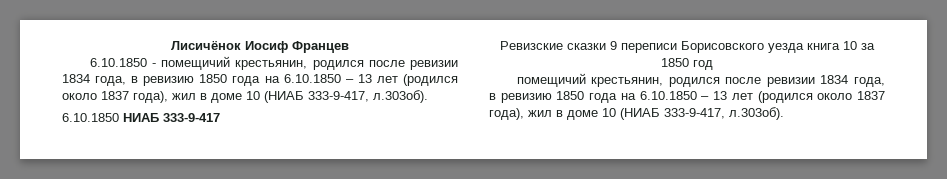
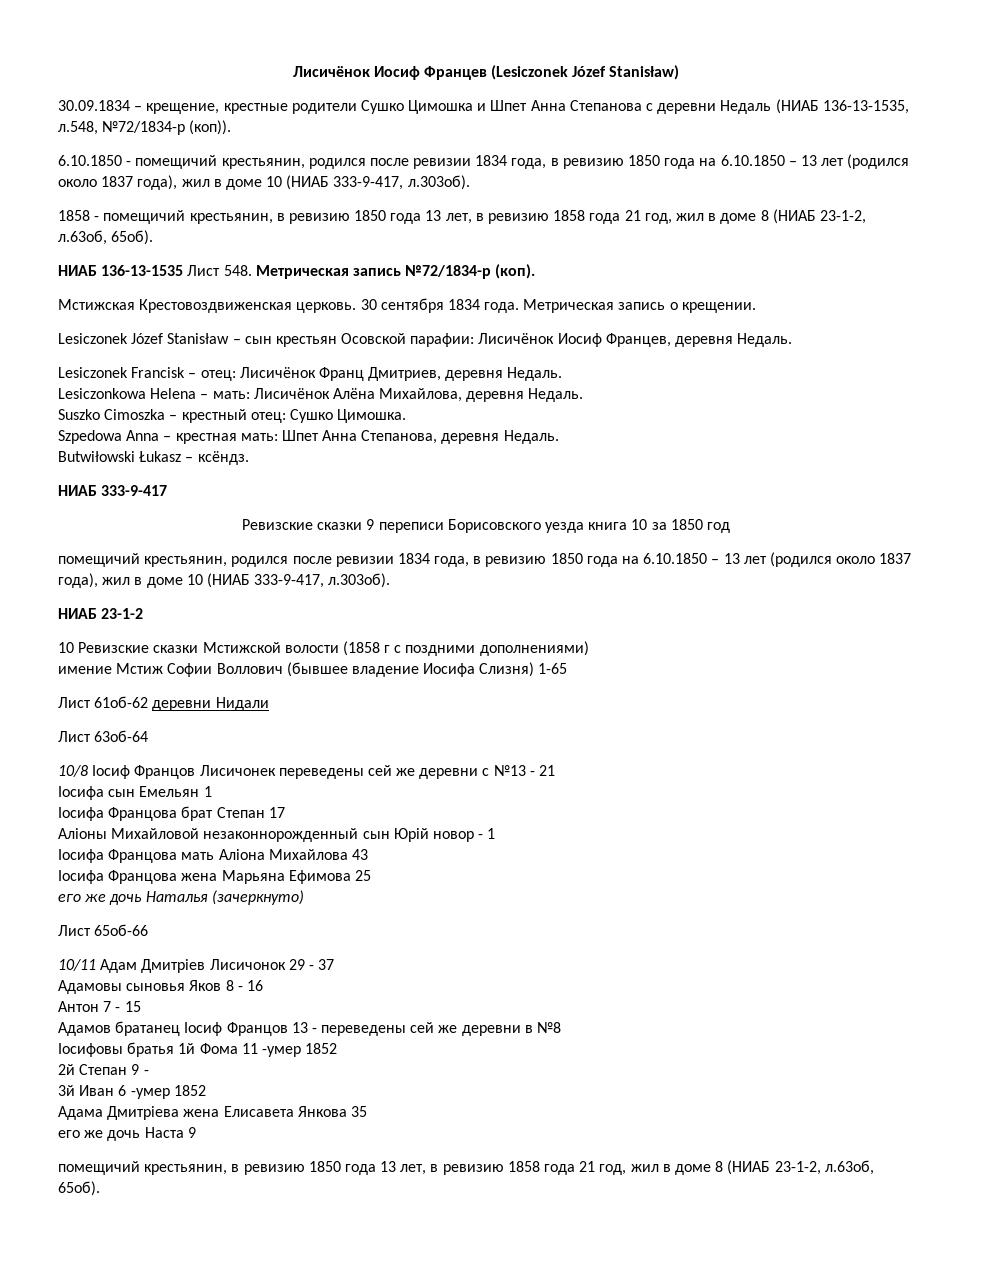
(349, 47) none -> [491,65,680,80] [58,99,909,114] [58,120,232,135] (Lesiczonek Józef Stanisław) // 30.09.1834 – крещение, крестные родители Сушко Цимошка и Шпет Анна Степанова с деревни Недаль (НИАБ 136-13-1535, л.548, №72/1834-р (коп)).
[62,113,119,122] 6.10.1850 -> [58,209,866,224] [58,230,154,245] [58,264,536,279] [58,298,756,313] [58,333,793,347] [58,367,563,381] [58,388,584,402] [58,409,407,423] [58,430,559,444] [58,451,249,465] 1858 - помещичий крестьянин, в ревизию 1850 года 13 лет, в ревизию 1858 года 21 год, жил в доме 8 (НИАБ 23-1-2, л.63об, 65об). // НИАБ 136-13-1535 Лист 548. Метрическая запись №72/1834-р (коп). // Мстижская Крестовоздвиженская церковь. 30 сентября 1834 года. Метрическая запись о крещении. // Lesiczonek Józef Stanisław – сын крестьян Осовской парафии: Лисичёнок Иосиф Францев, деревня Недаль. // Lesiczonek Francisk – отец: Лисичёнок Франц Дмитриев, деревня Недаль. // Lesiczonkowa Helena – мать: Лисичёнок Алёна Михайлова, деревня Недаль. // Suszko Cimoszka – крестный отец: Сушко Цимошка. // Szpedowa Anna – крестная мать: Шпет Анна Степанова, деревня Недаль. // Butwiłowski Łukasz – ксёндз. //
(784, 113) none -> [58,608,144,619] [58,641,589,656] [58,662,568,677] [58,696,269,711] [58,730,149,742] [58,765,556,779] [58,786,212,800] [58,806,285,821] [58,828,496,842] [58,849,368,863] [58,870,371,884] [58,890,304,905] [58,924,149,936] [58,959,335,973] [58,980,263,994] [58,1001,141,1012] [58,1021,562,1036] [58,1042,338,1057] [58,1064,149,1075] [58,1085,206,1099] [58,1106,367,1120] [58,1127,196,1141] [58,1160,874,1175] [58,1181,100,1196] // НИАБ 23-1-2 // 10 Ревизские сказки Мстижской волости (1858 г с поздними дополнениями) // имение Мстиж Софии Воллович (бывшее владение Иосифа Слизня) 1-65 // Лист 61об-62 деревни Нидали // Лист 63об-64 // 10/8 Iосиф Францов Лисичонек переведены сей же деревни с №13 - 21 // Iосифа сын Емельян 1 // Iосифа Францова брат Степан 17 // Алiоны Михайловой незаконнорожденный сын Юрiй новор - 1 // Iосифа Францова мать Алiона Михайлова 43 // Iосифа Францова жена Марьяна Ефимова 25 // его же дочь Наталья (зачеркнуто) // Лист 65об-66 // 10/11 Адам Дмитрiев Лисичонок 29 - 37 // Адамовы сыновья Яков 8 - 16 // Антон 7 - 15 // Адамов братанец Iосиф Францов 13 - переведены сей же деревни в №8 // Iосифовы братья 1й Фома 11 -умер 1852 // 2й Степан 9 - // 3й Иван 6 -умер 1852 // Адама Дмитрiева жена Елисавета Янкова 35 // его же дочь Наста 9 // помещичий крестьянин, в ревизию 1850 года 13 лет, в ревизию 1858 года 21 год, жил в доме 8 (НИАБ 23-1-2, л.63об, 65об).

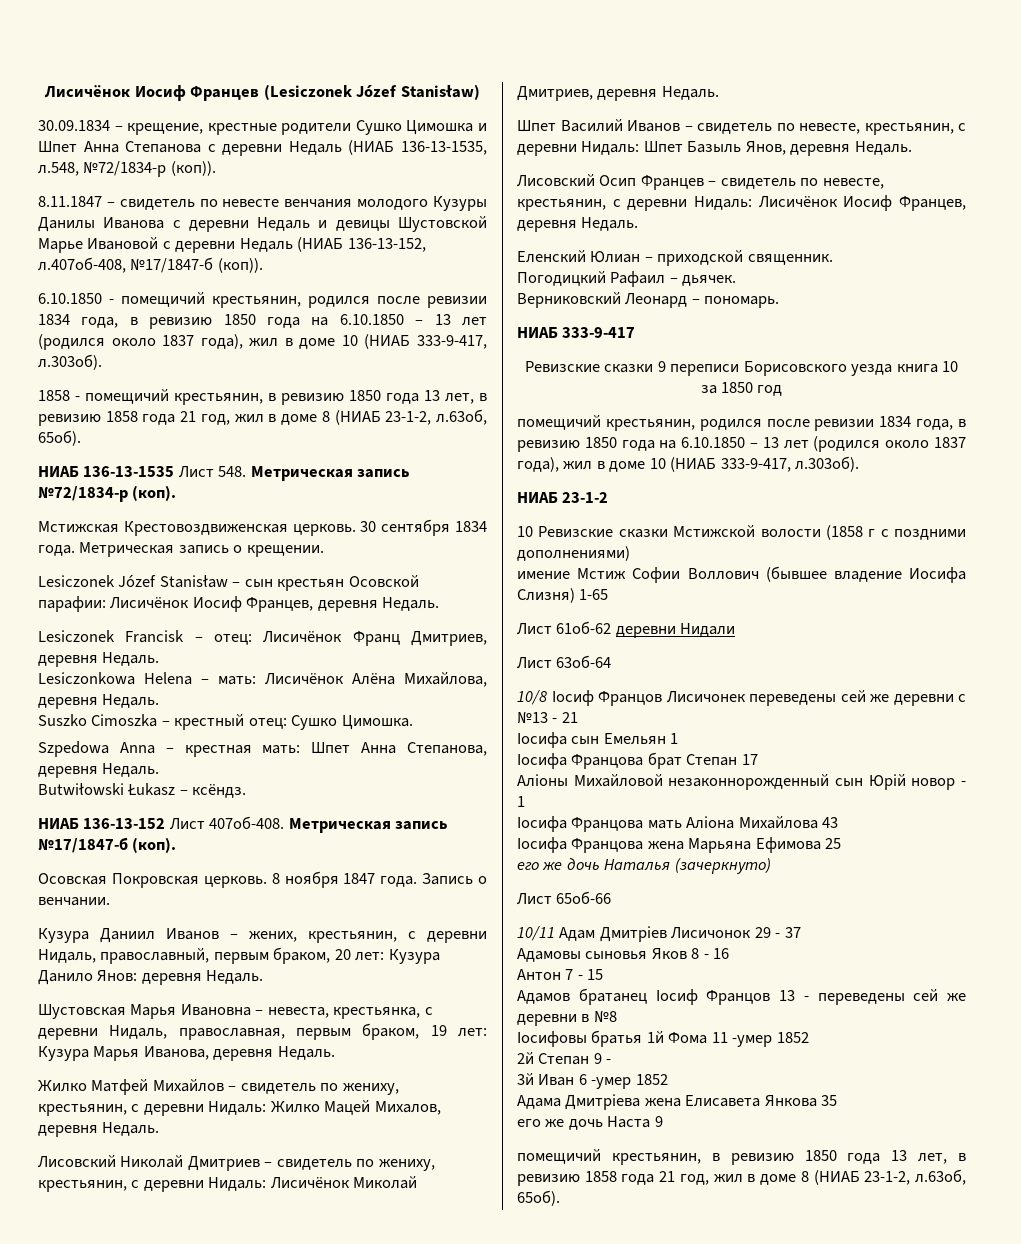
(232, 127) none -> [38,196,487,211] [38,216,487,232] [38,237,426,253] [38,257,263,273] // 8.11.1847 – свидетель по невесте венчания молодого Кузуры Данилы Иванова с деревни Недаль и девицы Шустовской Марье Ивановой с деревни Недаль (НИАБ 136-13-152, л.407об-408, №17/1847-б (коп)).
(249, 458) none -> [38,816,449,833] [38,837,177,853] [38,871,487,888] [38,897,110,906] [38,928,487,943] [38,947,440,964] [38,970,264,985] [38,1004,433,1019] [38,1023,487,1040] [38,1046,335,1061] [38,1079,399,1095] [38,1100,441,1116] [38,1122,160,1137] [38,1155,435,1171] [38,1176,418,1192] [517,86,719,101] [517,119,966,135] [517,141,912,156] [517,174,884,190] [517,195,966,211] [517,217,639,232] [517,250,833,266] [517,271,737,287] [517,292,780,308] // НИАБ 136-13-152 Лист 407об-408. Метрическая запись №17/1847-б (коп). // Осовская Покровская церковь. 8 ноября 1847 года. Запись о венчании. // Кузура Даниил Иванов – жених, крестьянин, с деревни Нидаль, православный, первым браком, 20 лет: Кузура Данило Янов: деревня Недаль. // Шустовская Марья Ивановна – невеста, крестьянка, с деревни Нидаль, православная, первым браком, 19 лет: Кузура Марья Иванова, деревня Недаль. // Жилко Матфей Михайлов – свидетель по жениху, крестьянин, с деревни Нидаль: Жилко Мацей Михалов, деревня Недаль. // Лисовский Николай Дмитриев – свидетель по жениху, крестьянин, с деревни Нидаль: Лисичёнок Миколай Дмитриев, деревня Недаль. // Шпет Василий Иванов – свидетель по невесте, крестьянин, с деревни Нидаль: Шпет Базыль Янов, деревня Недаль. // Лисовский Осип Францев – свидетель по невесте, крестьянин, с деревни Нидаль: Лисичёнок Иосиф Францев, деревня Недаль. // Еленский Юлиан – приходской священник. // Погодицкий Рафаил – дьячек. // Верниковский Леонард – пономарь.

